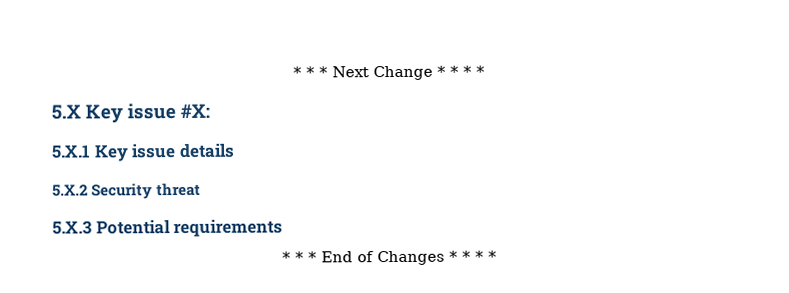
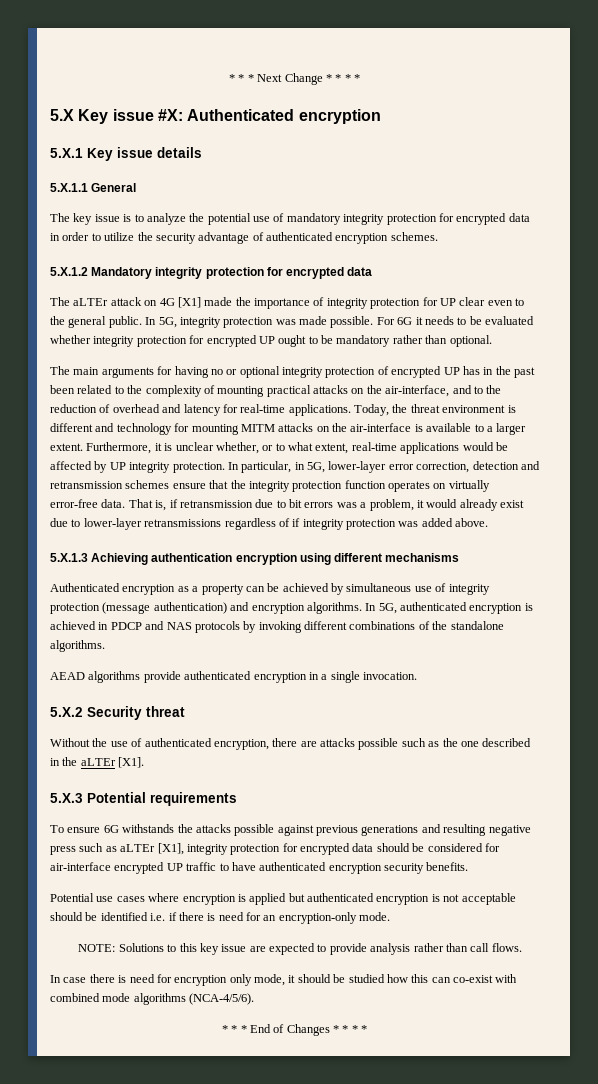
(211, 111) none -> [187,109,381,124] Authenticated encryption
[52,182,202,200] [52,219,284,238] 5.X.2 Security threat // 5.X.3 Potential requirements -> [50,183,137,192] [50,213,530,225] [50,232,438,244] [50,267,373,279] [50,297,524,309] [50,316,534,328] [50,335,492,347] [50,366,535,378] [50,385,502,397] [50,404,516,416] [50,423,527,435] [50,442,508,454] [50,461,540,473] [50,480,490,492] [50,499,524,511] [50,518,489,530] [50,553,460,565] [50,583,490,595] [50,602,533,614] [50,621,504,633] [50,640,105,652] [50,671,417,683] [50,706,185,720] [50,738,532,750] [50,757,145,768] [50,792,237,806] [50,824,531,836] [50,843,500,855] [50,862,469,874] [50,893,516,905] [50,912,391,924] [78,943,522,955] [50,974,518,986] [50,993,255,1005] 5.X.1.1 General // The key issue is to analyze the potential use of mandatory integrity protection for encrypted data in order to utilize the security advantage of authenticated encryption schemes. // 5.X.1.2 Mandatory integrity protection for encrypted data // The aLTEr attack on 4G [X1] made the importance of integrity protection for UP clear even to the general public. In 5G, integrity protection was made possible. For 6G it needs to be evaluated whether integrity protection for encrypted UP ought to be mandatory rather than optional. // The main arguments for having no or optional integrity protection of encrypted UP has in the past been related to the complexity of mounting practical attacks on the air-interface, and to the reduction of overhead and latency for real-time applications. Today, the threat environment is different and technology for mounting MITM attacks on the air-interface is available to a larger extent. Furthermore, it is unclear whether, or to what extent, real-time applications would be affected by UP integrity protection. In particular, in 5G, lower-layer error correction, detection and retransmission schemes ensure that the integrity protection function operates on virtually error-free data. That is, if retransmission due to bit errors was a problem, it would already exist due to lower-layer retransmissions regardless of if integrity protection was added above. // 5.X.1.3 Achieving authentication encryption using different mechanisms // Authenticated encryption as a property can be achieved by simultaneous use of integrity protection (message authentication) and encryption algorithms. In 5G, authenticated encryption is achieved in PDCP and NAS protocols by invoking different combinations of the standalone algorithms. // AEAD algorithms provide authenticated encryption in a single invocation. // 5.X.2 Security threat // Without the use of authenticated encryption, there are attacks possible such as the one described in the aLTEr [X1]. // 5.X.3 Potential requirements // To ensure 6G withstands the attacks possible against previous generations and resulting negative press such as aLTEr [X1], integrity protection for encrypted data should be considered for air-interface encrypted UP traffic to have authenticated encryption security benefits. // Potential use cases where encryption is applied but authenticated encryption is not acceptable should be identified i.e. if there is need for an encryption-only mode. // NOTE: Solutions to this key issue are expected to provide analysis rather than call flows. // In case there is need for encryption only mode, it should be studied how this can co-exist with combined mode algorithms (NCA-4/5/6).

